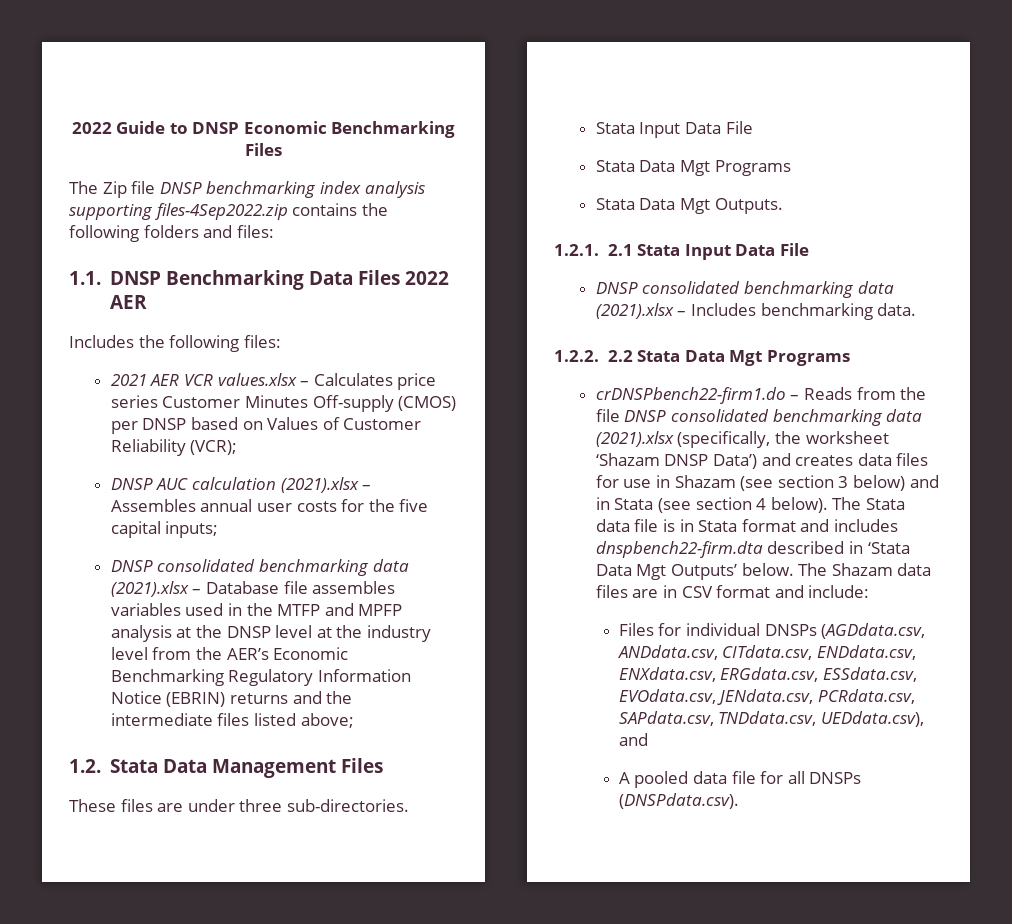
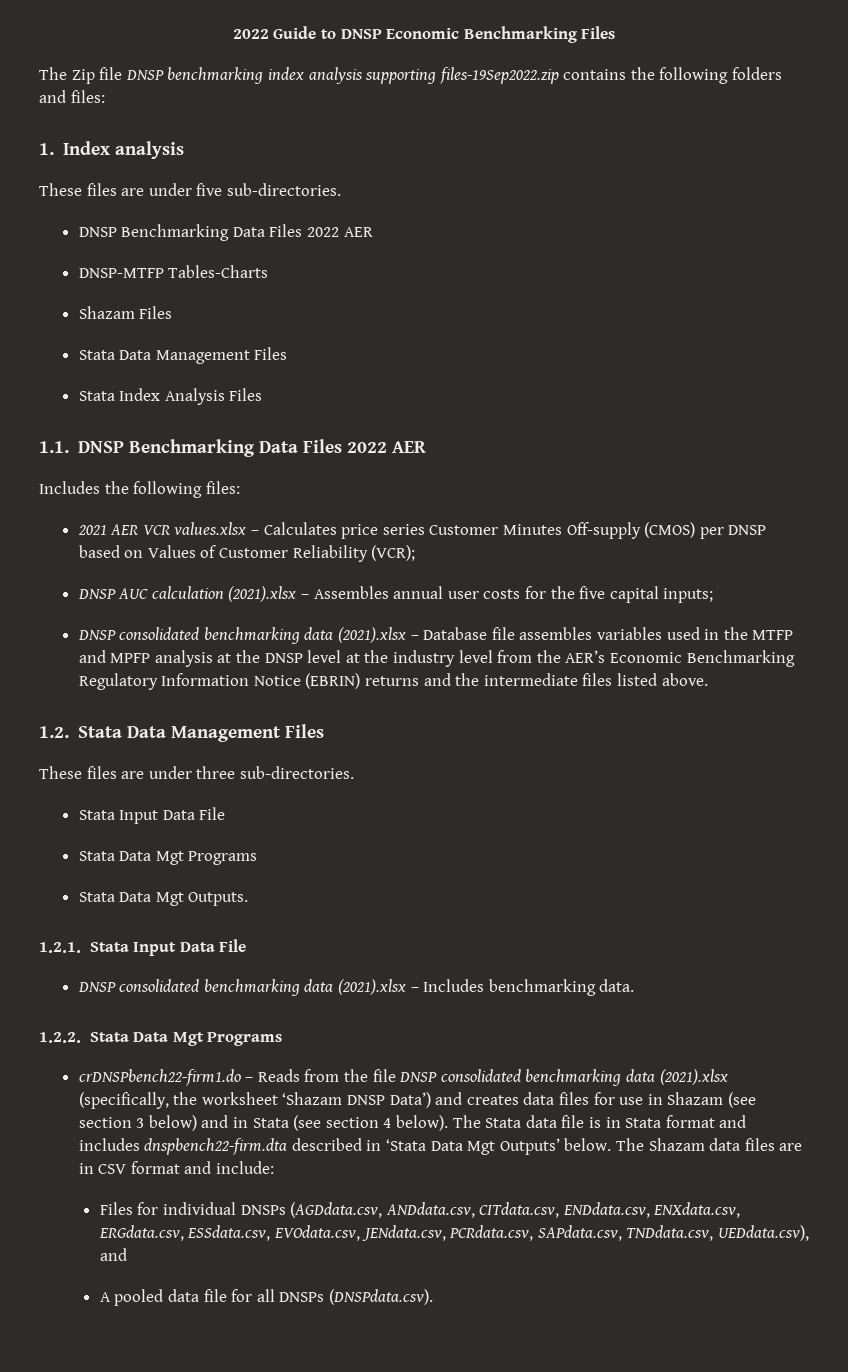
[154,203,288,220] files-4Sep2022.zip -> [439,67,559,84] files-19Sep2022.zip
(274, 231) none -> [39,141,184,159] [39,183,341,196] [78,224,373,241] [78,265,269,278] [78,306,173,319] [78,347,288,364] [78,388,263,405] // 1. Index analysis // These files are under five sub-directories. // DNSP Benchmarking Data Files 2022 AER // DNSP-MTFP Tables-Charts // Shazam Files // Stata Data Management Files // Stata Index Analysis Files
[300,713,354,728] above; -> [661,673,708,686] above.
[607,244,633,256] 2.1 -> (81, 947) none
[607,350,633,362] 2.2 -> (81, 1037) none

